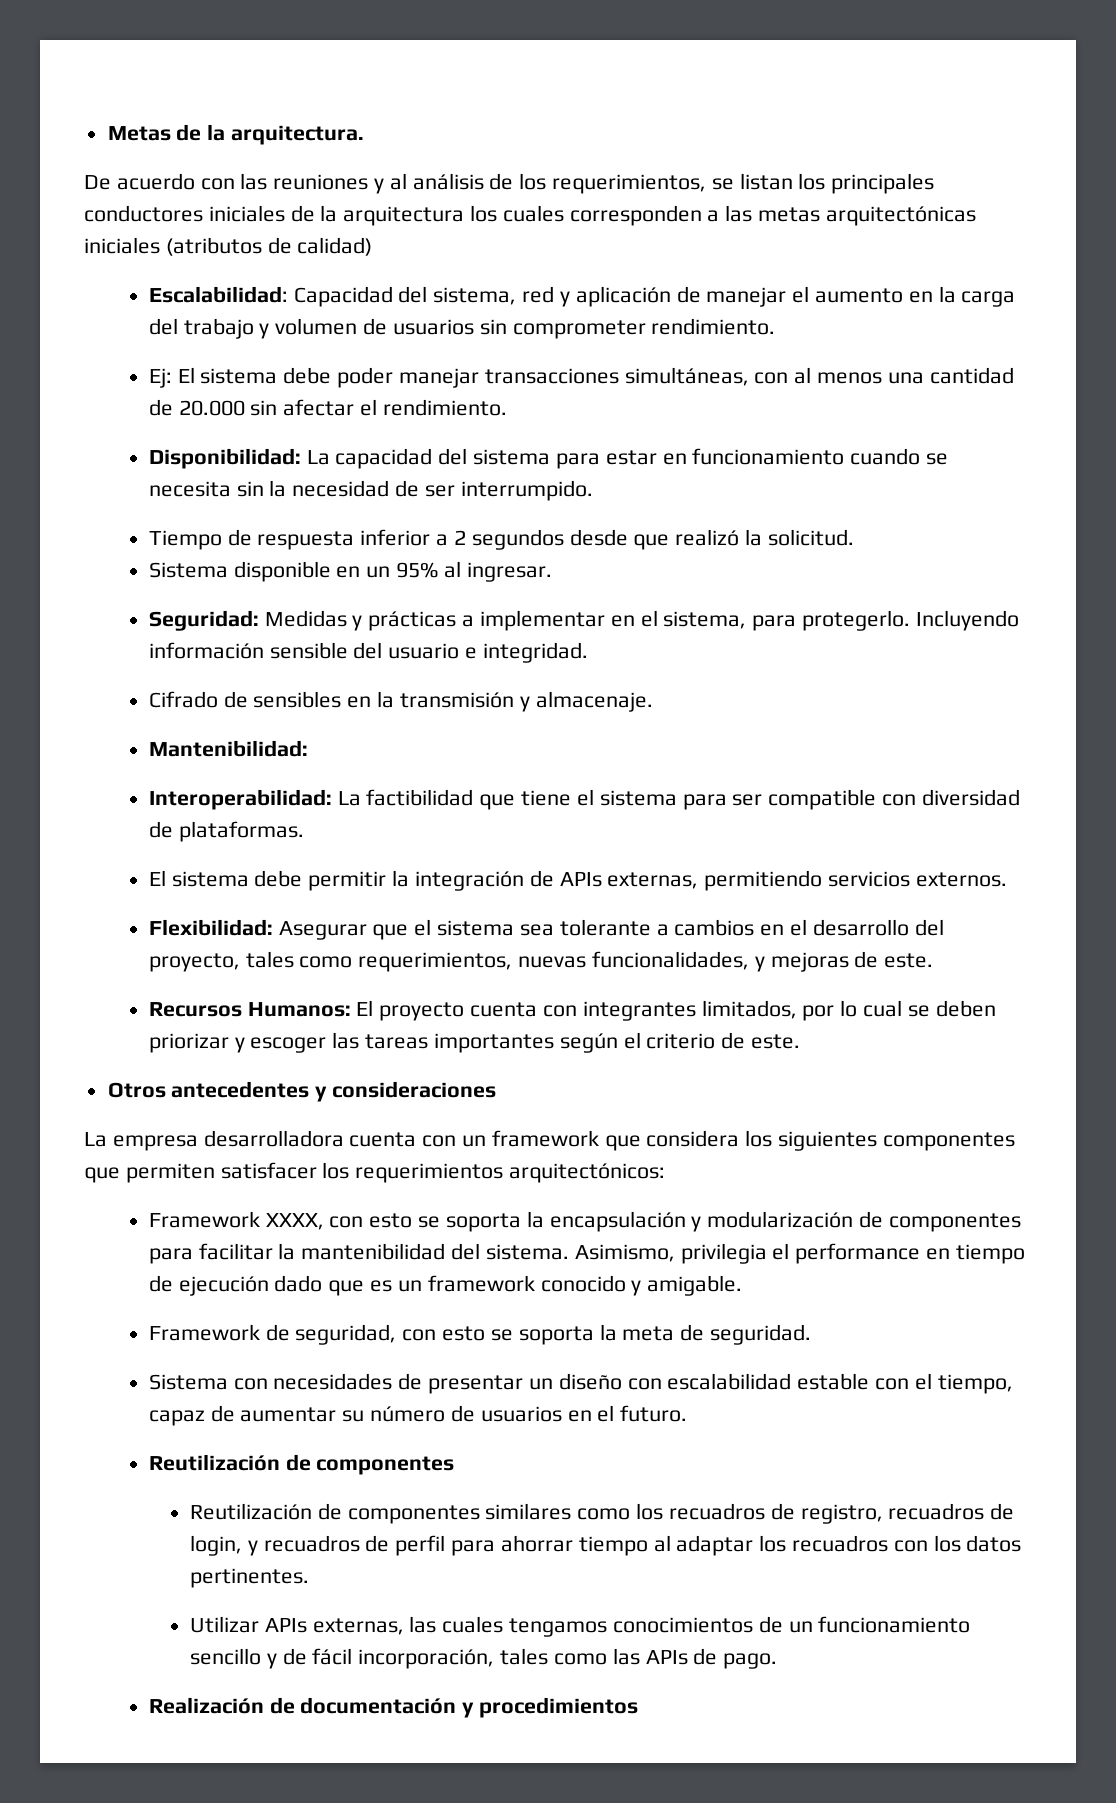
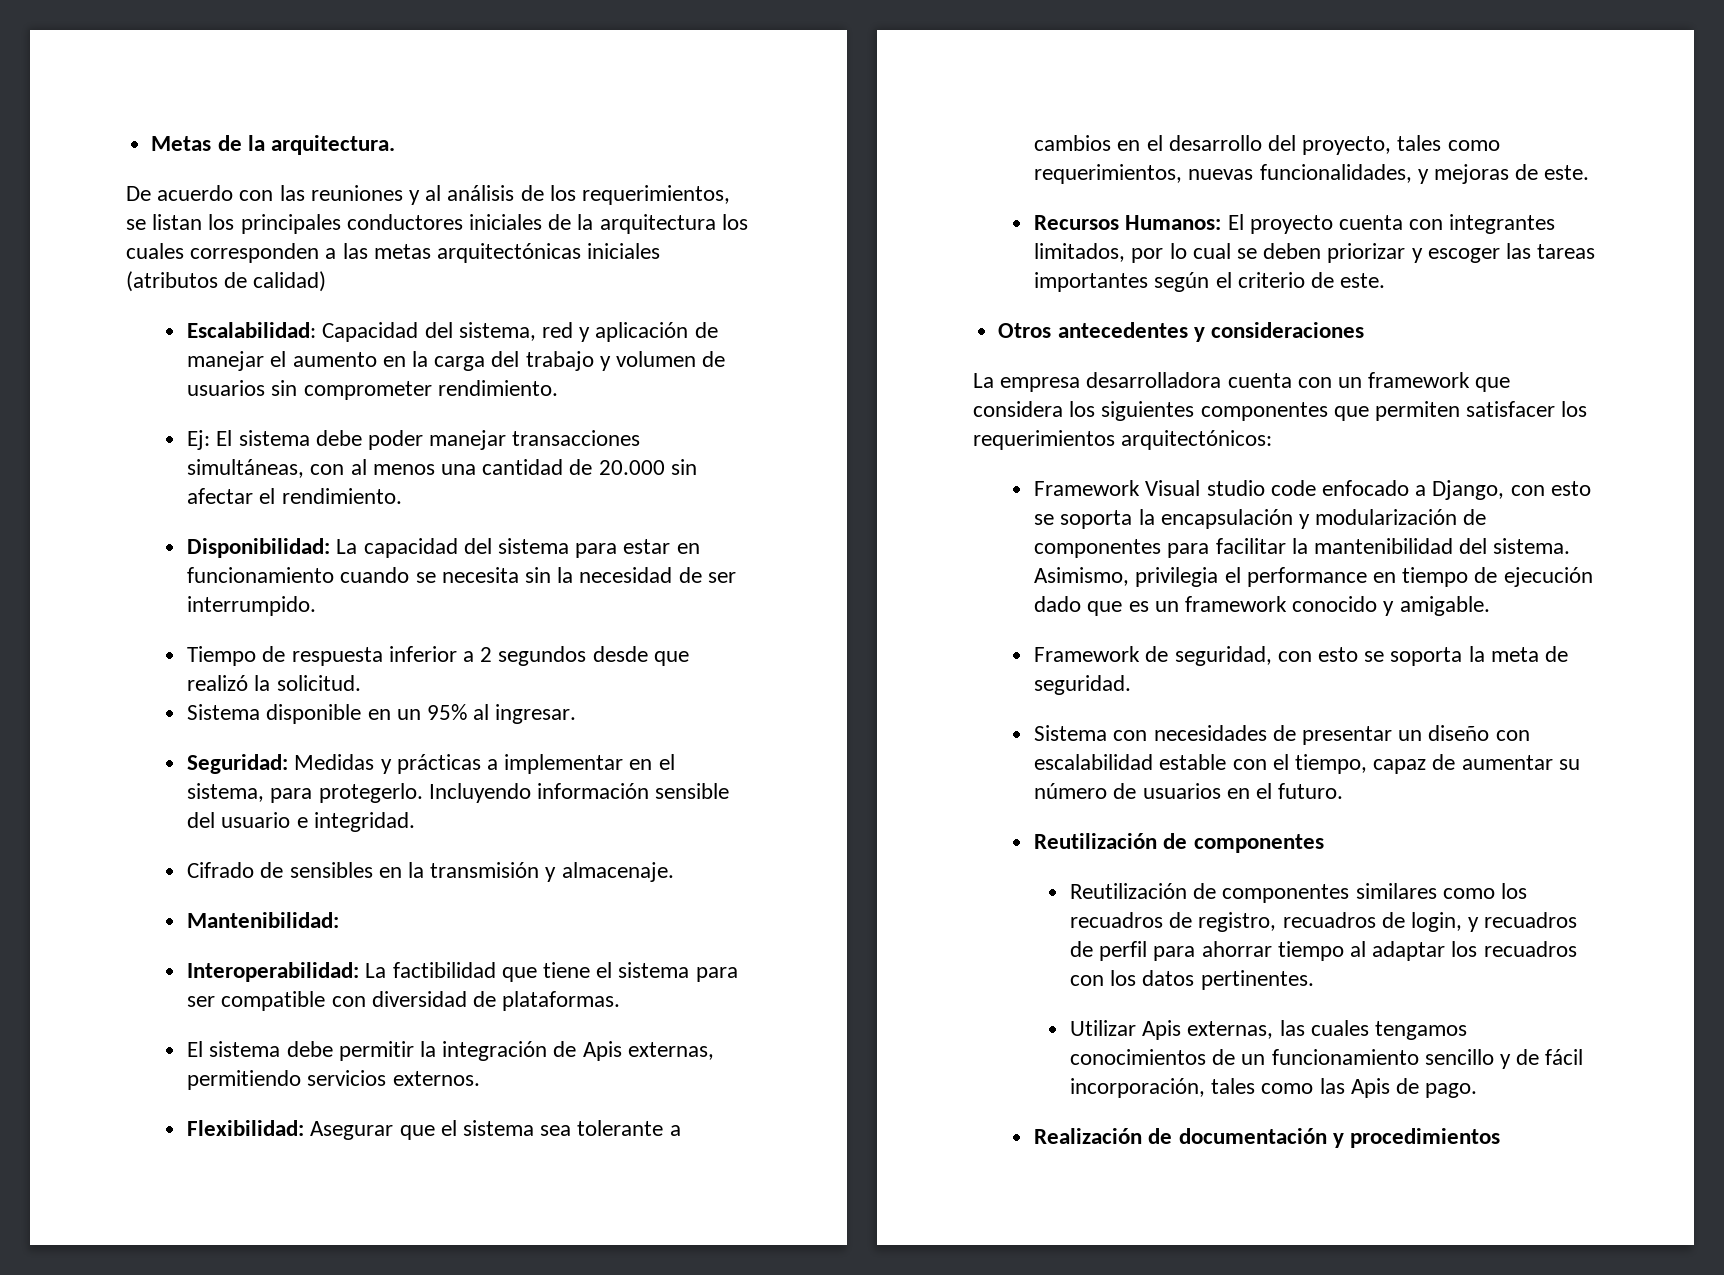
[559,872,602,887] APIs -> [582,1041,622,1061] Apis
[265,1213,324,1230] XXXX, -> [1145,480,1505,500] Visual studio code enfocado a Django,
[264,1618,307,1633] APIs -> [1142,1020,1182,1040] Apis
[645,1650,688,1665] APIs -> [1350,1078,1390,1098] Apis

